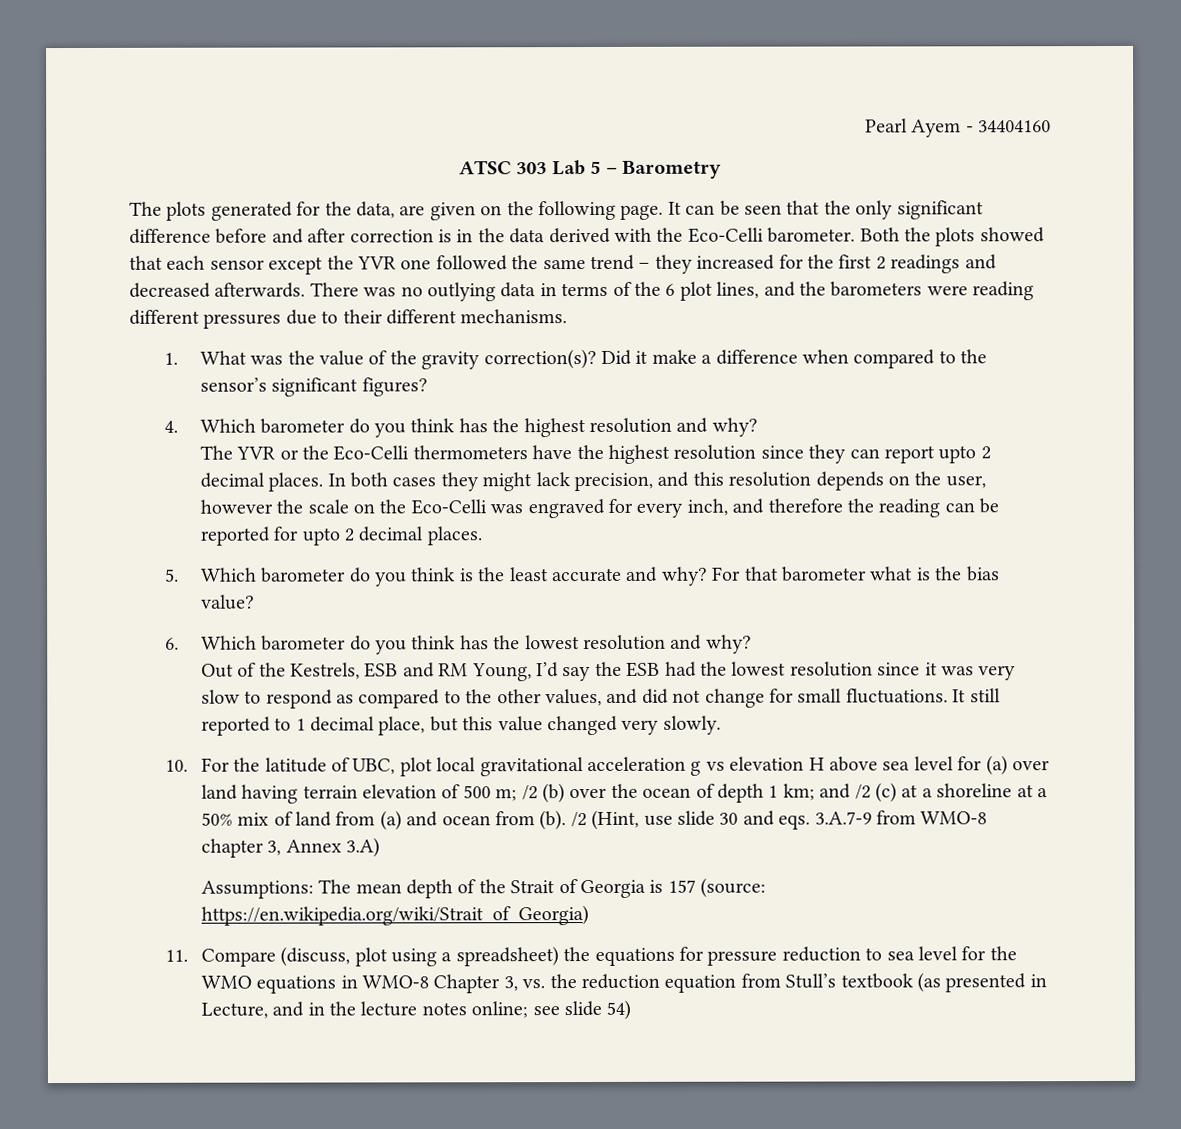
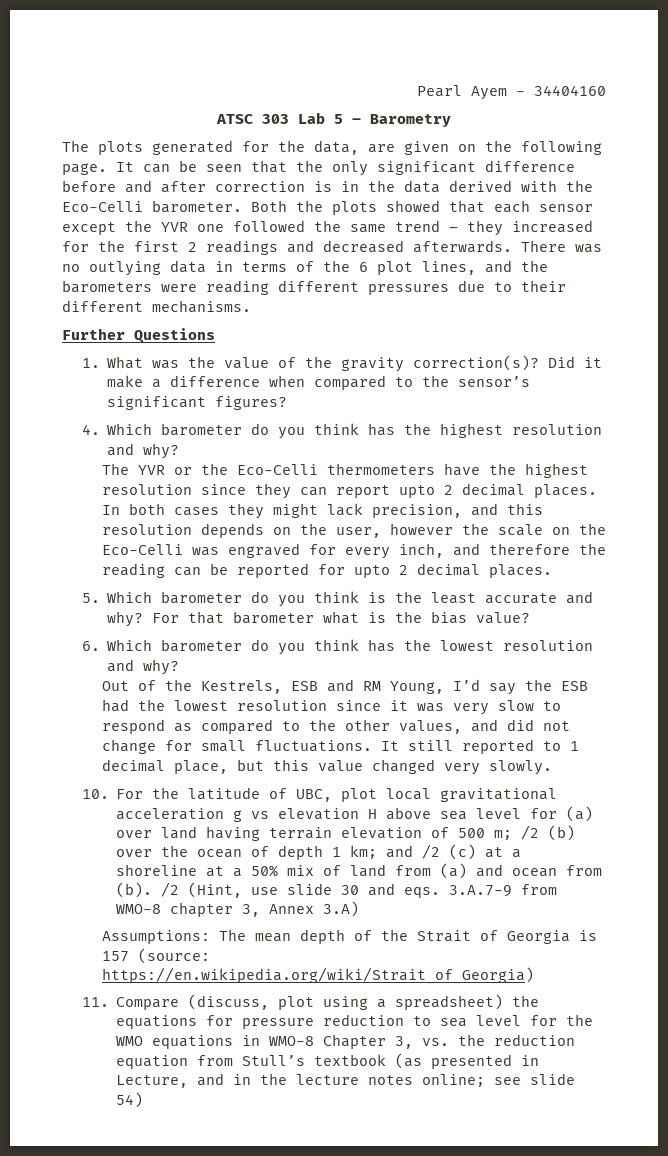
(568, 316) none -> [62,328,215,343] // Further Questions

